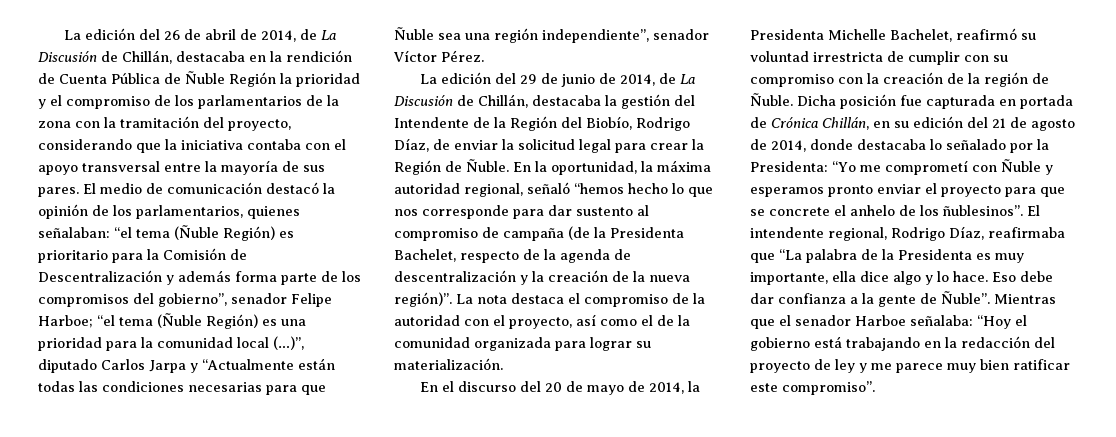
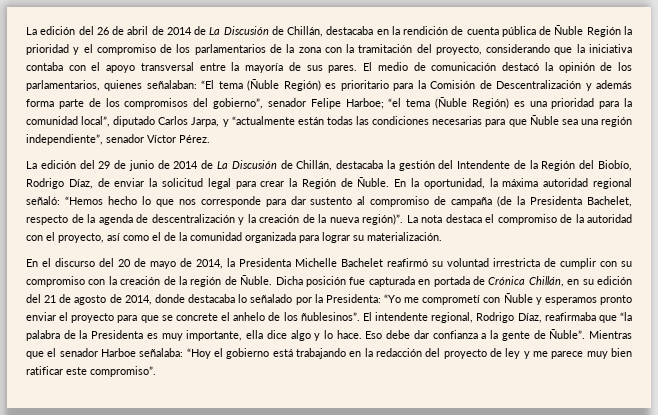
[260,30,296,42] 2014, -> [166,27,192,35] 2014
[59,73,160,84] Cuenta Pública -> [466,26,536,37] cuenta pública
[114,227,132,238] “el -> [201,80,215,89] “El
[237,336,304,350] [38,359,294,373] local (…)”, diputado Carlos Jarpa y “Actualmente -> [81,116,295,127] local”, diputado Carlos Jarpa, y “actualmente
[619,74,655,86] 2014, -> [173,161,199,169] 2014
[464,182,624,197] regional, señaló “hemos -> [592,178,632,189] [26,196,103,205] regional señaló: “Hemos
[890,29,952,42] Bachelet, -> [341,258,383,267] Bachelet
[779,249,802,260] “La -> [619,312,632,321] “la

